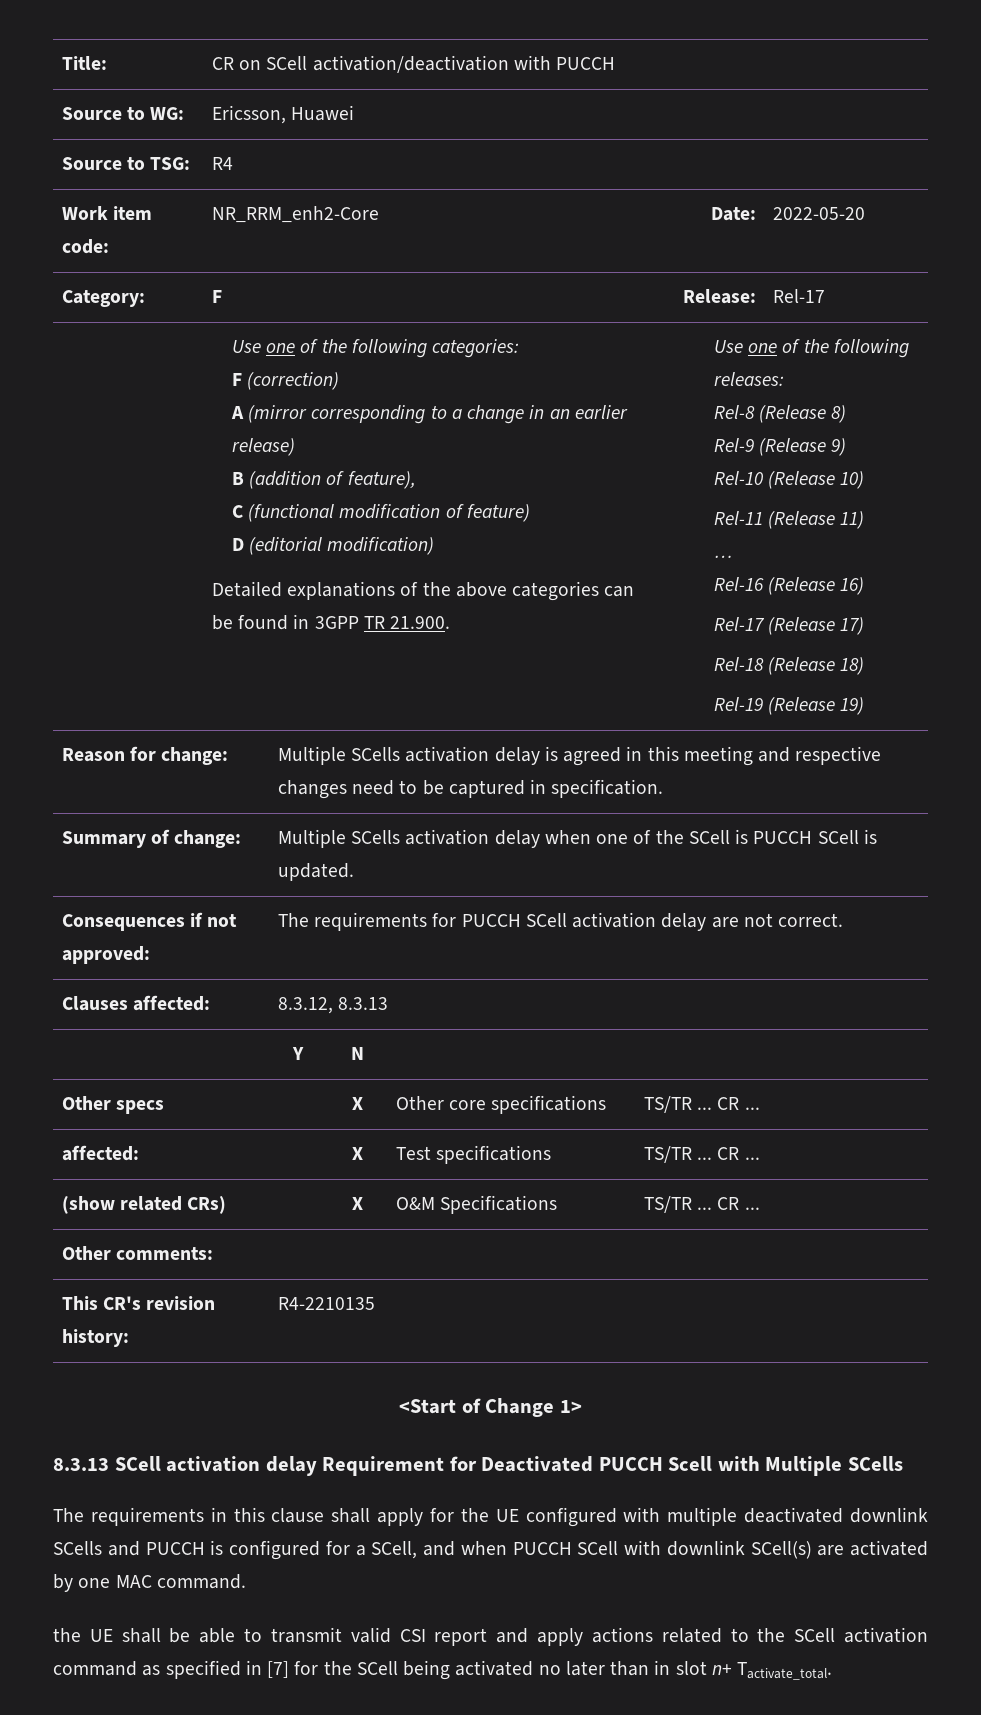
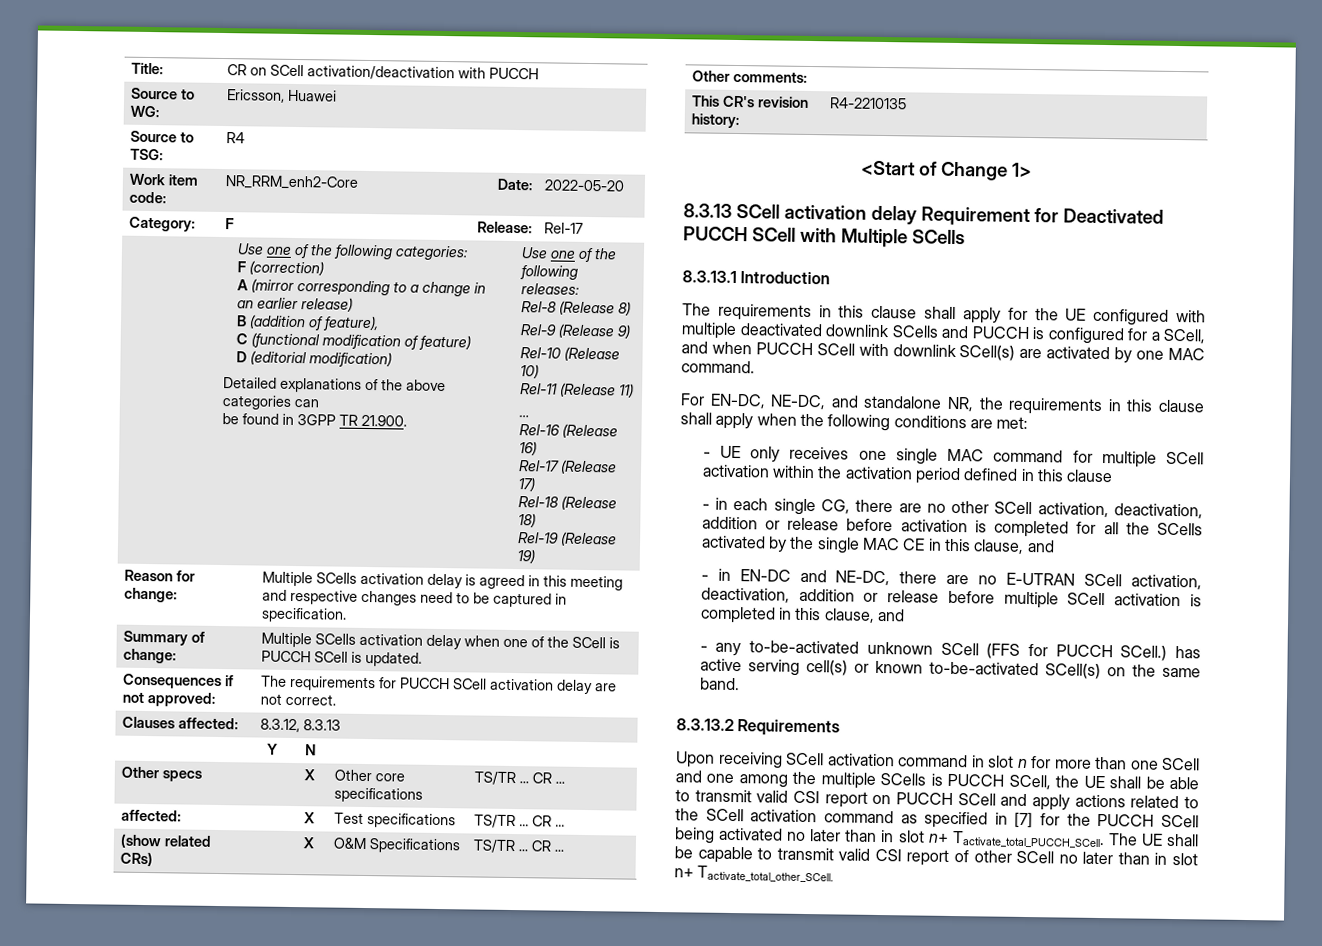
[668,1456,713,1471] Scell -> [751,227,796,242] SCell
(903, 1463) none -> [682,270,831,285] // 8.3.13.1 Introduction
(246, 1581) none -> [680,393,1205,416] [680,412,1029,432] [702,445,1204,468] [701,464,1114,485] [701,497,1203,519] [701,516,1203,538] [700,535,1055,554] [700,568,1202,590] [700,587,1202,609] [699,606,905,624] [699,640,1201,661] [699,658,1201,679] [699,677,740,691] [676,718,841,737] [675,751,1200,771] [675,770,1051,790] For EN-DC, NE-DC, and standalone NR, the requirements in this clause shall apply when the following conditions are met: // - UE only receives one single MAC command for multiple SCell activation within the activation period defined in this clause // - in each single CG, there are no other SCell activation, deactivation, addition or release before activation is completed for all the SCells activated by the single MAC CE in this clause, and // - in EN-DC and NE-DC, there are no E-UTRAN SCell activation, deactivation, addition or release before multiple SCell activation is completed in this clause, and // - any to-be-activated unknown SCell (FFS for PUCCH SCell.) has active serving cell(s) or known to-be-activated SCell(s) on the same band. // 8.3.13.2 Requirements // Upon receiving SCell activation command in slot n for more than one SCell and one among the multiple SCells is PUCCH SCell,
(488, 1637) none -> [872,792,996,806] on PUCCH SCell
(352, 1668) none -> [1097,813,1155,827] PUCCH
[737,1662,833,1680] Tactivate_total. -> [951,830,1199,849] [674,846,1198,866] [674,865,834,883] Tactivate_total_PUCCH_SCell. The UE shall be capable to transmit valid CSI report of other SCell no later than in slot n+ Tactivate_total_other_SCell.

